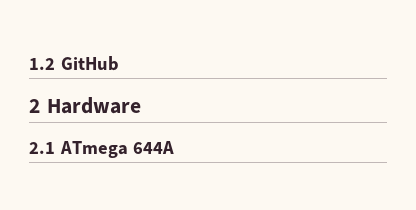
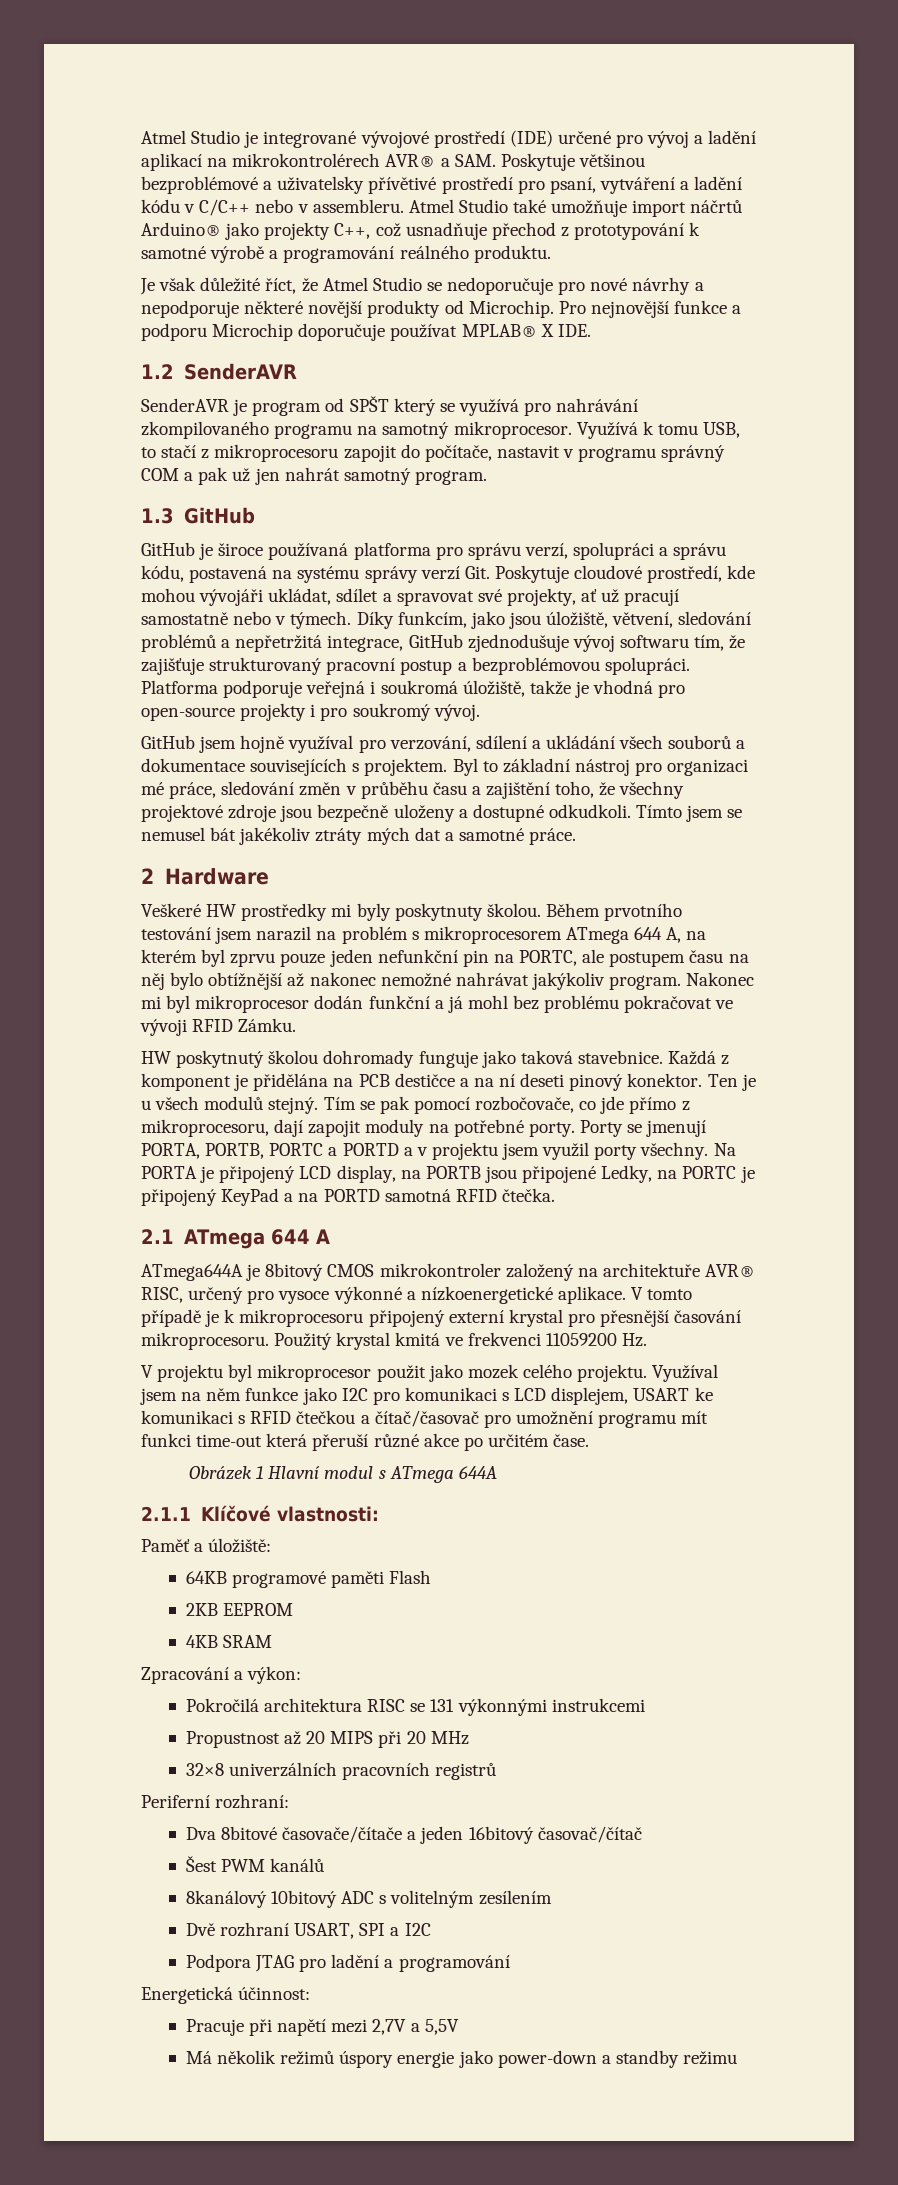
[29,56,120,71] [29,97,142,114] [29,141,175,158] 1.2 GitHub // 2 Hardware // 2.1 ATmega 644A -> [141,130,757,148] [141,153,645,171] [141,176,743,194] [141,199,743,217] [141,222,701,240] [141,245,551,263] [140,277,704,295] [141,300,742,318] [141,323,591,341] [141,363,298,380] [141,396,639,416] [141,421,741,439] [141,444,726,462] [141,467,487,485] [141,507,255,524] [141,542,727,560] [141,565,756,583] [141,588,680,606] [141,611,752,629] [141,634,746,652] [141,657,690,675] [141,680,686,698] [141,703,480,721] [141,735,746,753] [141,758,749,776] [141,781,685,799] [141,804,743,822] [141,827,577,845] [141,868,270,885] [141,903,683,921] [141,926,707,944] [141,949,749,967] [141,972,755,990] [141,995,734,1013] [140,1018,297,1036] [141,1050,730,1068] [141,1073,756,1091] [141,1096,690,1114] [141,1119,707,1137] [141,1142,736,1160] [141,1165,755,1183] [141,1188,555,1206] [141,1229,331,1249] [141,1263,756,1281] [141,1286,693,1304] [141,1309,742,1327] [141,1332,647,1350] [141,1364,719,1382] [140,1387,713,1405] [141,1410,709,1428] [141,1433,590,1451] [189,1466,497,1483] [141,1505,379,1522] [141,1538,272,1553] [185,1570,432,1588] [185,1603,294,1616] [185,1635,273,1648] [141,1666,302,1684] [185,1698,645,1716] [185,1731,469,1748] [185,1762,497,1780] [141,1794,290,1809] [185,1826,642,1844] [185,1856,325,1872] [185,1890,552,1908] [185,1922,431,1939] [185,1954,510,1972] [141,1986,311,2004] [185,2019,459,2036] [185,2050,738,2068] Atmel Studio je integrované vývojové prostředí (IDE) určené pro vývoj a ladění aplikací na mikrokontrolérech AVR® a SAM. Poskytuje většinou bezproblémové a uživatelsky přívětivé prostředí pro psaní, vytváření a ladění kódu v C/C++ nebo v assembleru. Atmel Studio také umožňuje import náčrtů Arduino® jako projekty C++, což usnadňuje přechod z prototypování k samotné výrobě a programování reálného produktu. // Je však důležité říct, že Atmel Studio se nedoporučuje pro nové návrhy a nepodporuje některé novější produkty od Microchip. Pro nejnovější funkce a podporu Microchip doporučuje používat MPLAB® X IDE. // 1.2 SenderAVR // SenderAVR je program od SPŠT který se využívá pro nahrávání zkompilovaného programu na samotný mikroprocesor. Využívá k tomu USB, to stačí z mikroprocesoru zapojit do počítače, nastavit v programu správný COM a pak už jen nahrát samotný program. // 1.3 GitHub // GitHub je široce používaná platforma pro správu verzí, spolupráci a správu kódu, postavená na systému správy verzí Git. Poskytuje cloudové prostředí, kde mohou vývojáři ukládat, sdílet a spravovat své projekty, ať už pracují samostatně nebo v týmech. Díky funkcím, jako jsou úložiště, větvení, sledování problémů a nepřetržitá integrace, GitHub zjednodušuje vývoj softwaru tím, že zajišťuje strukturovaný pracovní postup a bezproblémovou spolupráci. Platforma podporuje veřejná i soukromá úložiště, takže je vhodná pro open-source projekty i pro soukromý vývoj. // GitHub jsem hojně využíval pro verzování, sdílení a ukládání všech souborů a dokumentace souvisejících s projektem. Byl to základní nástroj pro organizaci mé práce, sledování změn v průběhu času a zajištění toho, že všechny projektové zdroje jsou bezpečně uloženy a dostupné odkudkoli. Tímto jsem se nemusel bát jakékoliv ztráty mých dat a samotné práce. // 2 Hardware // Veškeré HW prostředky mi byly poskytnuty školou. Během prvotního testování jsem narazil na problém s mikroprocesorem ATmega 644 A, na kterém byl zprvu pouze jeden nefunkční pin na PORTC, ale postupem času na něj bylo obtížnější až nakonec nemožné nahrávat jakýkoliv program. Nakonec mi byl mikroprocesor dodán funkční a já mohl bez problému pokračovat ve vývoji RFID Zámku. // HW poskytnutý školou dohromady funguje jako taková stavebnice. Každá z komponent je přidělána na PCB destičce a na ní deseti pinový konektor. Ten je u všech modulů stejný. Tím se pak pomocí rozbočovače, co jde přímo z mikroprocesoru, dají zapojit moduly na potřebné porty. Porty se jmenují PORTA, PORTB, PORTC a PORTD a v projektu jsem využil porty všechny. Na PORTA je připojený LCD display, na PORTB jsou připojené Ledky, na PORTC je připojený KeyPad a na PORTD samotná RFID čtečka. // 2.1 ATmega 644 A // ATmega644A je 8bitový CMOS mikrokontroler založený na architektuře AVR® RISC, určený pro vysoce výkonné a nízkoenergetické aplikace. V tomto případě je k mikroprocesoru připojený externí krystal pro přesnější časování mikroprocesoru. Použitý krystal kmitá ve frekvenci 11059200 Hz. // V projektu byl mikroprocesor použit jako mozek celého projektu. Využíval jsem na něm funkce jako I2C pro komunikaci s LCD displejem, USART ke komunikaci s RFID čtečkou a čítač/časovač pro umožnění programu mít funkci time-out která přeruší různé akce po určitém čase. // Obrázek 1 Hlavní modul s ATmega 644A // 2.1.1 Klíčové vlastnosti: // Paměť a úložiště: // 64KB programové paměti Flash // 2KB EEPROM // 4KB SRAM // Zpracování a výkon: // Pokročilá architektura RISC se 131 výkonnými instrukcemi // Propustnost až 20 MIPS při 20 MHz // 32×8 univerzálních pracovních registrů // Periferní rozhraní: // Dva 8bitové časovače/čítače a jeden 16bitový časovač/čítač // Šest PWM kanálů // 8kanálový 10bitový ADC s volitelným zesílením // Dvě rozhraní USART, SPI a I2C // Podpora JTAG pro ladění a programování // Energetická účinnost: // Pracuje při napětí mezi 2,7V a 5,5V // Má několik režimů úspory energie jako power-down a standby režimu

